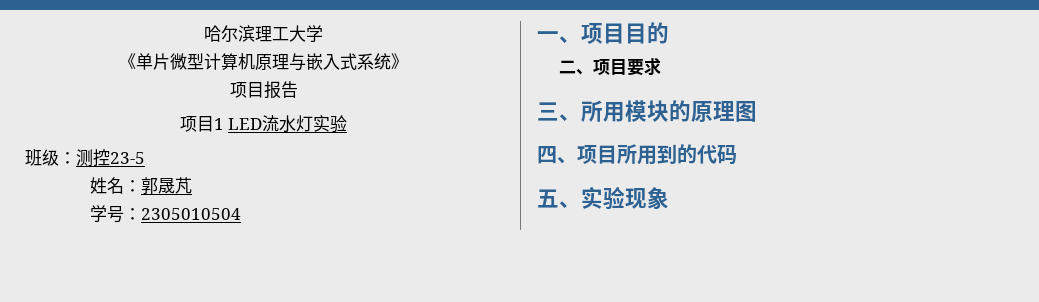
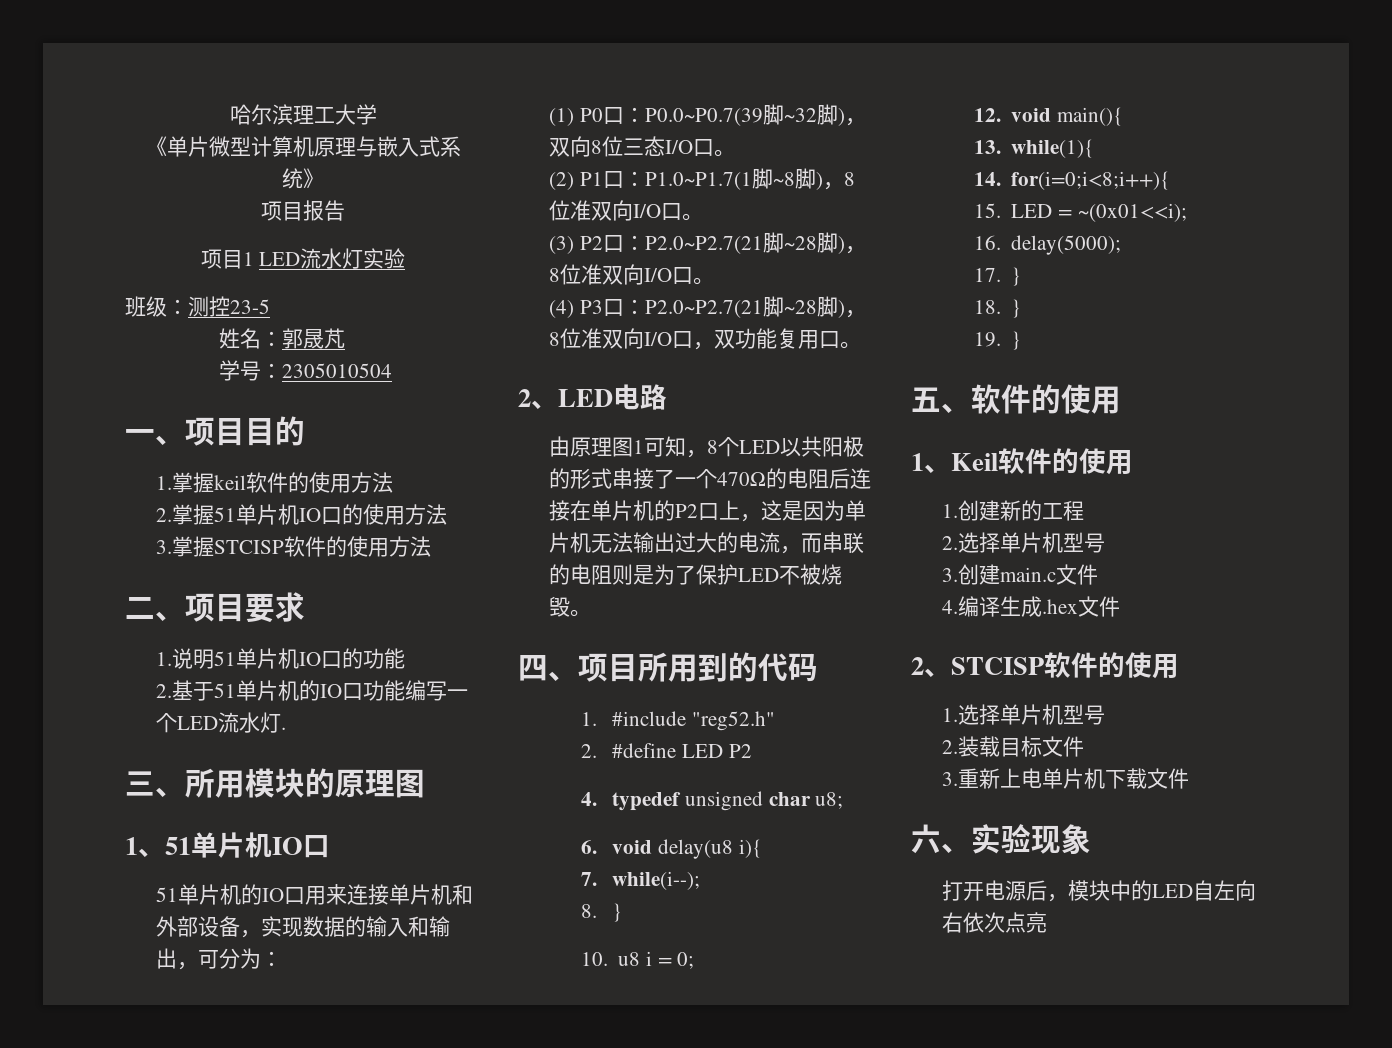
[558,57,661,76] 二、项目要求 -> [156,472,394,493] [156,504,448,525] [156,536,432,557] [125,592,305,623] [156,648,406,669] [156,680,469,701] [156,712,287,733] 1.掌握keil软件的使用方法 // 2.掌握51单片机IO口的使用方法 // 3.掌握STCISP软件的使用方法 // 二、项目要求 // 1.说明51单片机IO口的功能 // 2.基于51单片机的IO口功能编写一个LED流水灯.
[537,144,737,165] [537,186,669,209] 四、项目所用到的代码 // 五、实验现象 -> [125,832,330,858] [156,884,474,905] [156,916,451,938] [156,948,283,970] [549,104,867,126] [549,136,736,157] [549,168,856,190] [549,200,704,221] [549,232,867,254] [549,264,715,285] [549,296,867,318] [549,328,862,350] [518,384,667,410] [549,436,865,458] [549,468,872,489] [549,500,867,522] [549,532,865,554] [549,564,843,585] [549,596,592,617] [518,652,818,682] [580,711,775,731] [580,743,752,758] [580,791,844,811] [580,839,762,859] [580,871,701,890] [580,903,623,922] [580,951,695,969] [973,107,1123,126] [973,139,1095,158] [973,171,1171,190] [973,203,1187,222] [973,235,1122,255] [973,267,1022,286] [973,299,1022,318] [973,331,1022,350] [911,384,1121,414] [911,448,1133,475] [942,500,1085,521] [942,532,1106,553] [942,564,1099,585] [942,596,1121,617] [911,652,1179,679] [942,704,1106,725] [942,736,1085,757] [942,768,1190,789] [911,824,1091,854] [942,880,1257,902] [942,912,1048,933] 1、51单片机IO口 // 51单片机的IO口用来连接单片机和外部设备，实现数据的输入和输出，可分为： // (1) P0口：P0.0~P0.7(39脚~32脚)，双向8位三态I/O口。 // (2) P1口：P1.0~P1.7(1脚~8脚)，8位准双向I/O口。 // (3) P2口：P2.0~P2.7(21脚~28脚)，8位准双向I/O口。 // (4) P3口：P2.0~P2.7(21脚~28脚)，8位准双向I/O口，双功能复用口。 // 2、LED电路 // 由原理图1可知，8个LED以共阳极的形式串接了一个470Ω的电阻后连接在单片机的P2口上，这是因为单片机无法输出过大的电流，而串联的电阻则是为了保护LED不被烧毁。 // 四、项目所用到的代码 // 1. #include "reg52.h" // 2. #define LED P2 // 4. typedef unsigned char u8; // 6. void delay(u8 i){ // 7. while(i--); // 8. } // 10. u8 i = 0; // 12. void main(){ // 13. while(1){ // 14. for(i=0;i<8;i++){ // 15. LED = ~(0x01<<i); // 16. delay(5000); // 17. } // 18. } // 19. } // 五、软件的使用 // 1、Keil软件的使用 // 1.创建新的工程 // 2.选择单片机型号 // 3.创建main.c文件 // 4.编译生成.hex文件 // 2、STCISP软件的使用 // 1.选择单片机型号 // 2.装载目标文件 // 3.重新上电单片机下载文件 // 六、实验现象 // 打开电源后，模块中的LED自左向右依次点亮

